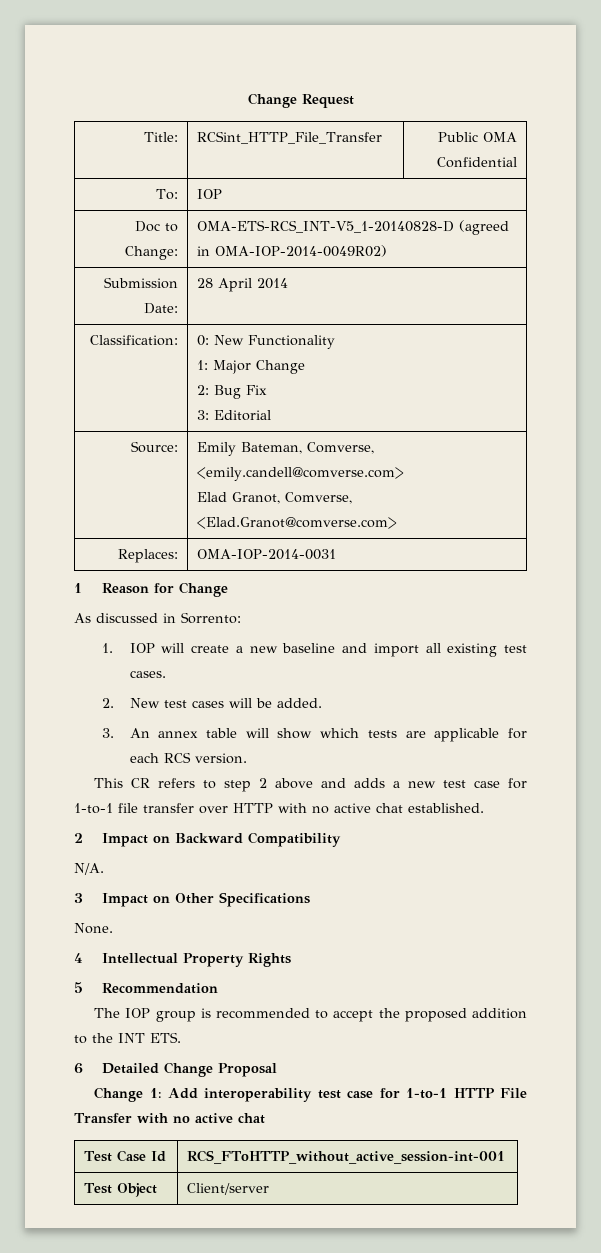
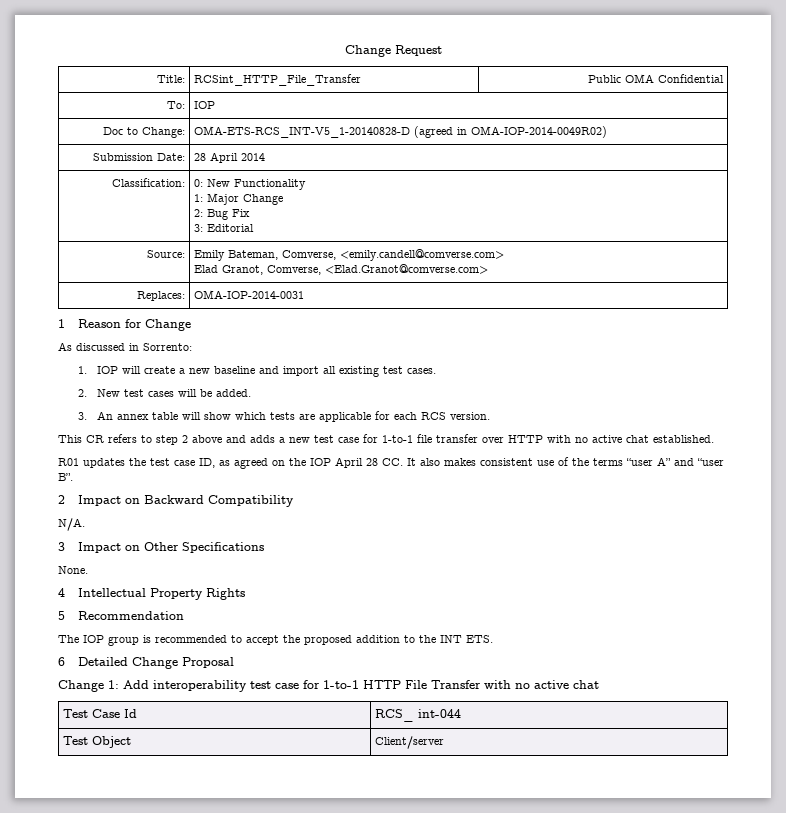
(484, 808) none -> [58,457,724,469] [58,473,73,481] // R01 updates the test case ID, as agreed on the IOP April 28 CC. It also makes consistent use of the terms “user A” and “user B”.
[187,1150,506,1164] RCS_FToHTTP_without_active_session-int-001 -> [375,709,462,722] RCS_ int-044

